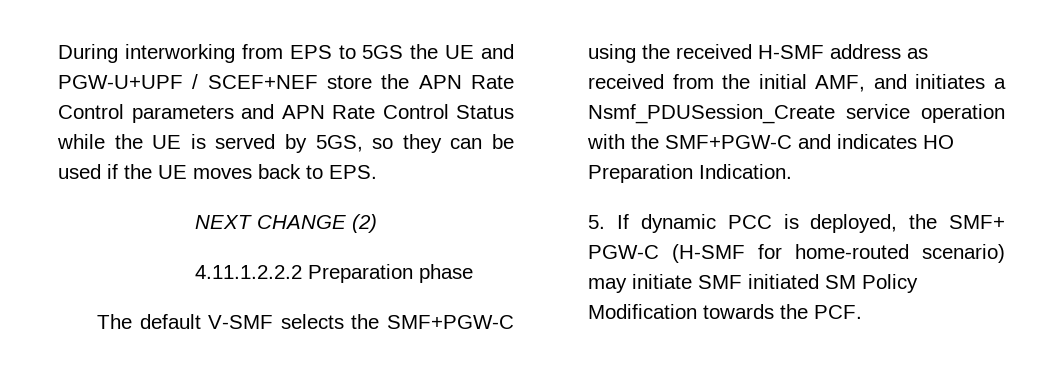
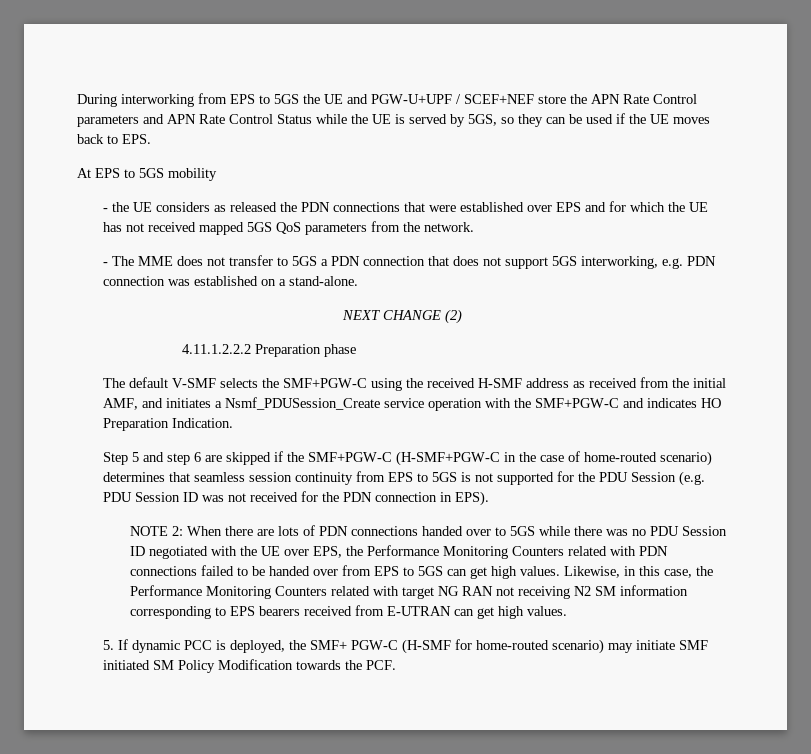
(377, 172) none -> [77,168,217,181] [103,201,709,212] [103,221,475,235] [103,255,717,269] [103,276,359,286] // At EPS to 5GS mobility // - the UE considers as released the PDN connections that were established over EPS and for which the UE has not received mapped 5GS QoS parameters from the network. // - The MME does not transfer to 5GS a PDN connection that does not support 5GS interworking, e.g. PDN connection was established on a stand-alone.
(793, 171) none -> [103,451,713,466] [103,471,706,486] [103,491,490,506] [129,525,727,536] [129,545,668,559] [129,565,713,579] [129,585,688,599] [129,605,567,619] // Step 5 and step 6 are skipped if the SMF+PGW-C (H-SMF+PGW-C in the case of home-routed scenario) determines that seamless session continuity from EPS to 5GS is not supported for the PDU Session (e.g. PDU Session ID was not received for the PDN connection in EPS). // NOTE 2: When there are lots of PDN connections handed over to 5GS while there was no PDU Session ID negotiated with the UE over EPS, the Performance Monitoring Counters related with PDN connections failed to be handed over from EPS to 5GS can get high values. Likewise, in this case, the Performance Monitoring Counters related with target NG RAN not receiving N2 SM information corresponding to EPS bearers received from E-UTRAN can get high values.

